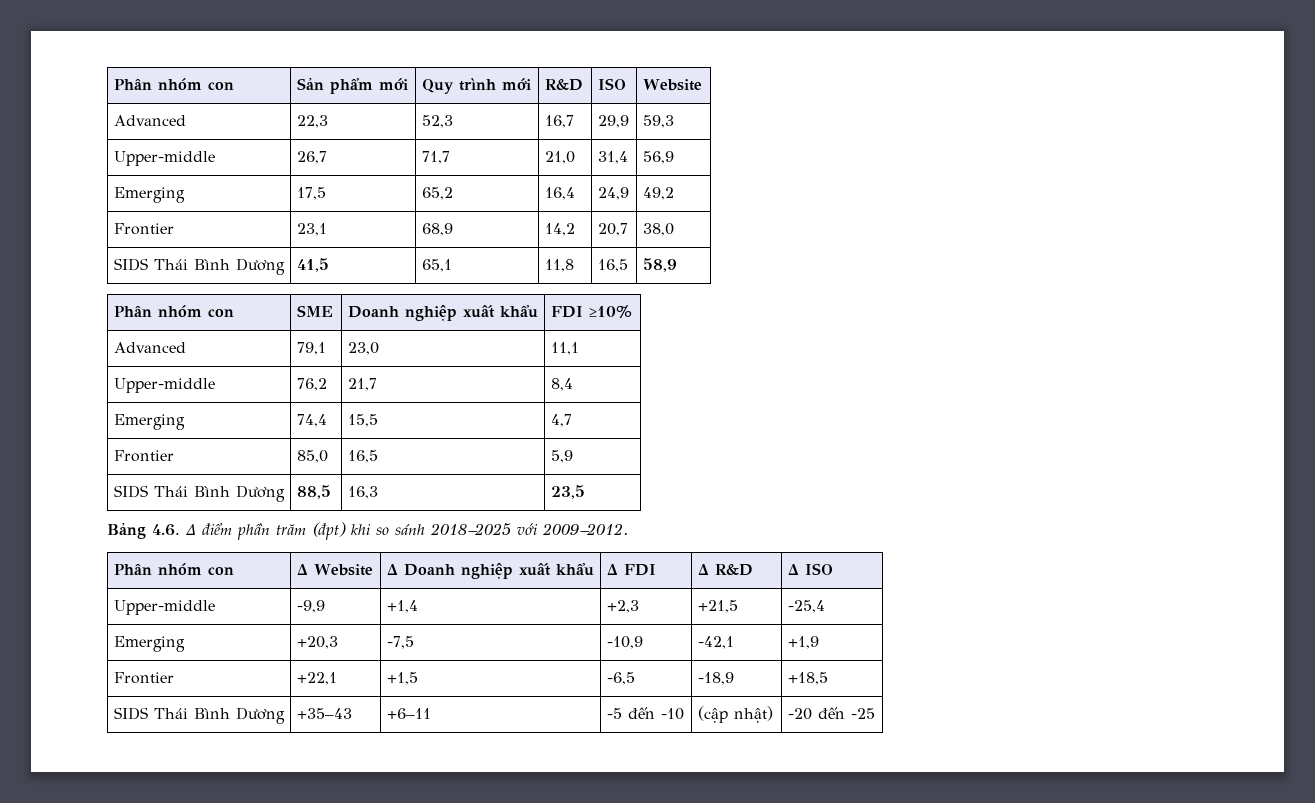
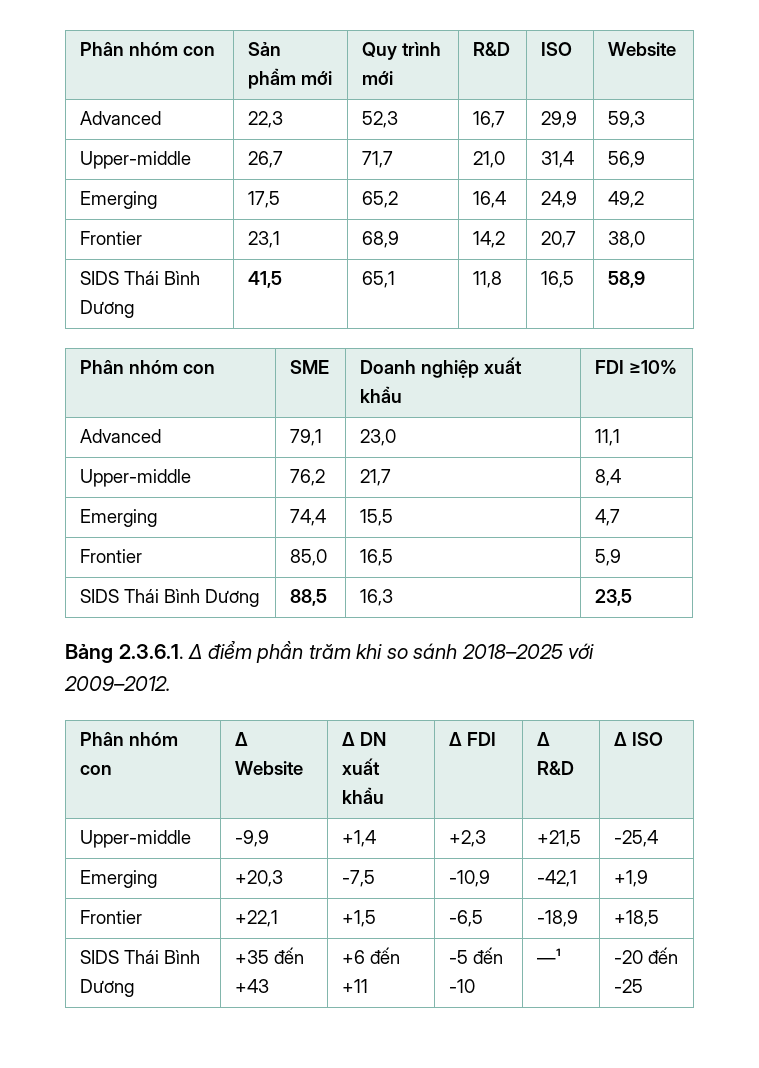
[152,524,180,536] 4.6. -> [118,644,184,659] 2.3.6.1.
[312,522,346,540] (đpt) -> (351, 651) none
[403,563,513,579] Doanh nghiệp -> [360,732,387,746] DN
[296,708,352,719] [386,708,431,719] +35–43 | +6–11 -> [235,947,305,964] [235,979,270,993] [342,947,401,964] [342,979,369,993] +35 đến +43 | +6 đến +11
[697,706,773,723] (cập nhật) -> [537,948,562,964] —¹

